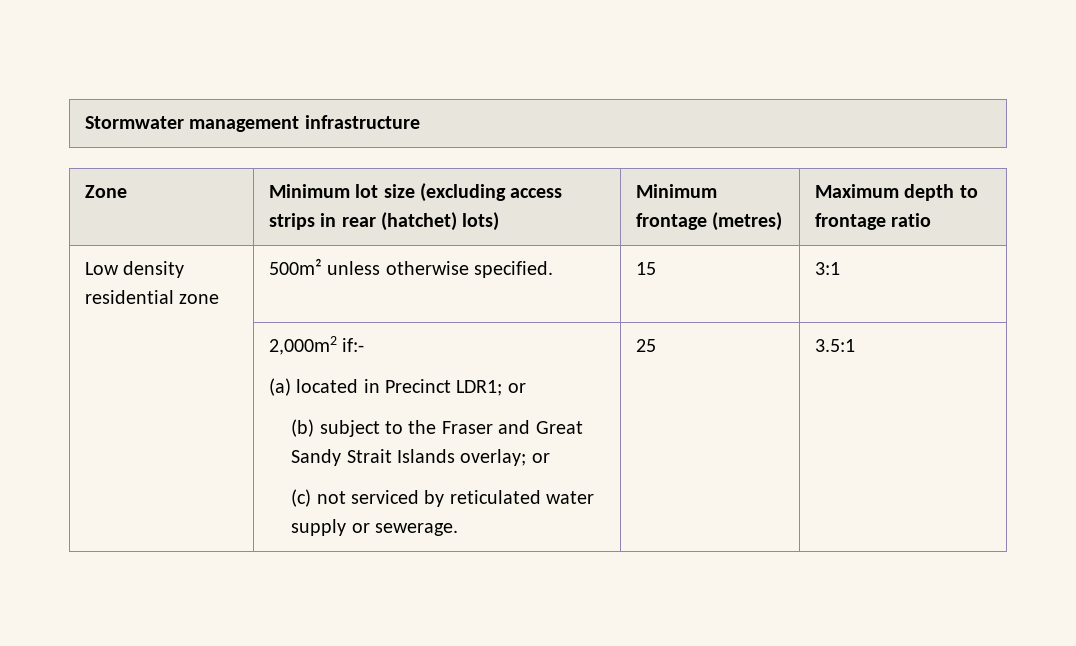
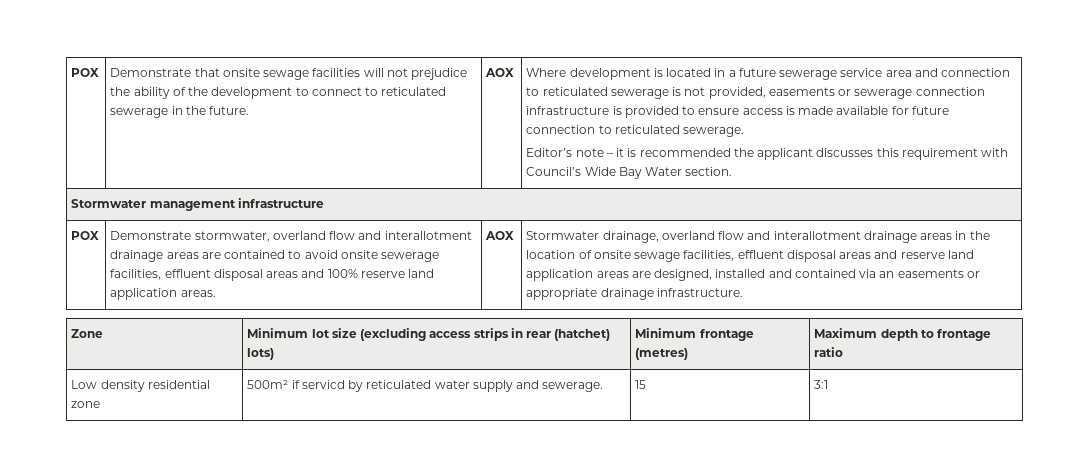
[84,115,420,132] Stormwater management infrastructure -> [71,68,100,77] [110,68,468,80] [110,87,447,99] [110,106,250,118] [485,68,515,77] [526,68,1011,80] [526,87,985,99] [526,106,949,118] [526,125,745,137] [526,148,1009,160] [526,167,733,179] [71,198,324,211] [71,231,100,240] [110,231,472,242] [110,250,440,262] [110,269,435,281] [110,288,216,300] [485,231,515,240] [526,231,990,243] [526,250,974,262] [526,269,980,281] [526,288,743,300] POX | Demonstrate that onsite sewage facilities will not prejudice the ability of the development to connect to reticulated sewerage in the future. | AOX | Where development is located in a future sewerage service area and connection to reticulated sewerage is not provided, easements or sewerage connection infrastructure is provided to ensure access is made available for future connection to reticulated sewerage. // Editor’s note – it is recommended the applicant discusses this requirement with Council’s Wide Bay Water section. // Stormwater management infrastructure // POX | Demonstrate stormwater, overland flow and interallotment drainage areas are contained to avoid onsite sewerage facilities, effluent disposal areas and 100% reserve land application areas. | AOX | Stormwater drainage, overland flow and interallotment drainage areas in the location of onsite sewage facilities, effluent disposal areas and reserve land application areas are designed, installed and contained via an easements or appropriate drainage infrastructure.
[327,261,554,278] [635,262,656,275] [814,262,840,275] [268,336,365,355] [268,378,526,396] [291,419,583,437] [291,449,550,466] [291,489,595,507] [291,519,458,536] [635,339,656,352] [814,339,855,352] unless otherwise specified. | 15 | 3:1 // | 2,000m2 if:- // (a) located in Precinct LDR1; or // (b) subject to the Fraser and Great Sandy Strait Islands overlay; or // (c) not serviced by reticulated water supply or sewerage. | 25 | 3.5:1 -> [291,380,604,392] [635,380,647,389] [814,380,829,389] if servicd by reticulated water supply and sewerage. | 15 | 3:1

